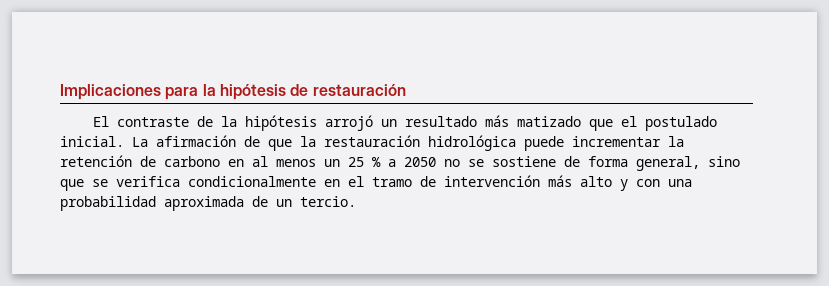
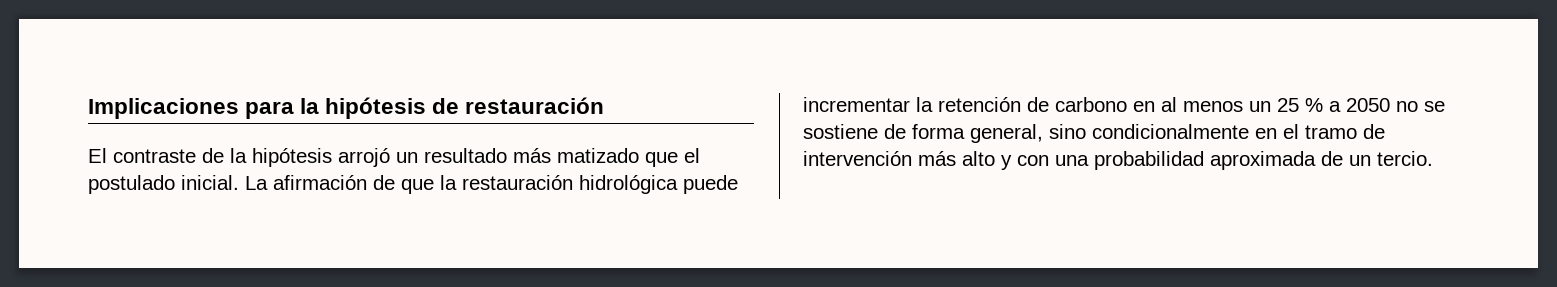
[60,176,180,191] que se verifica -> (1086, 131) none

